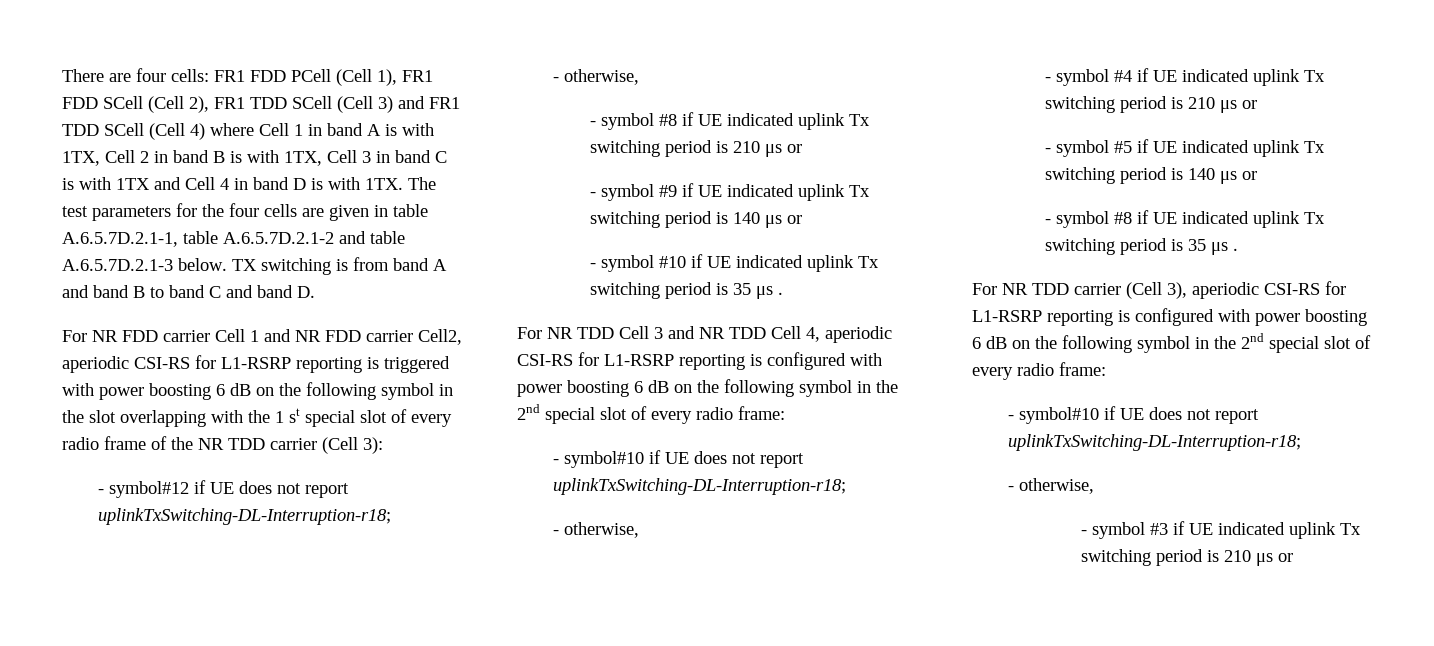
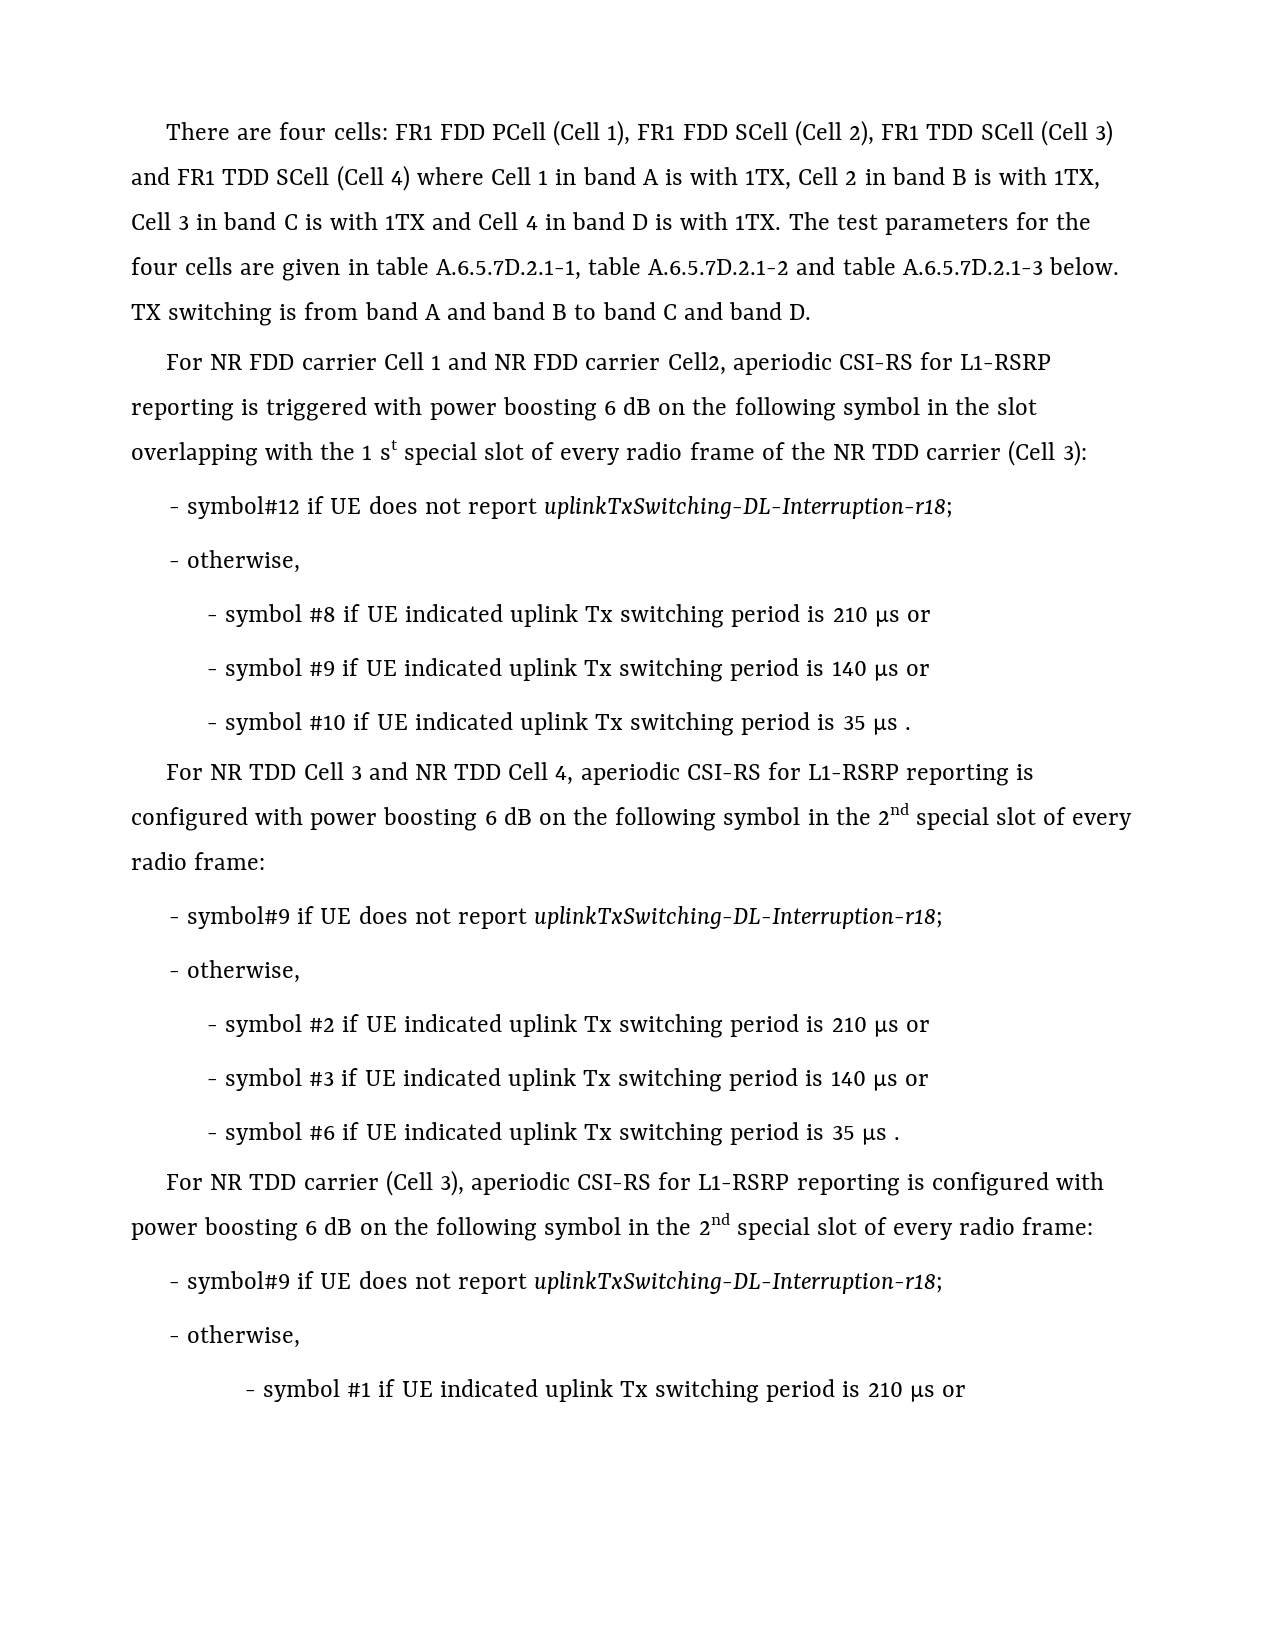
[564,451,645,468] symbol#10 -> [187,906,291,929] symbol#9
[1113,70,1132,82] #4 -> [309,1018,336,1032] #2
[1113,141,1132,153] #5 -> [309,1072,335,1086] #3
[1113,212,1132,224] #8 -> [309,1126,336,1140] #6
[1019,407,1100,424] symbol#10 -> [187,1271,291,1294] symbol#9
[1149,523,1168,535] #3 -> [347,1382,372,1397] #1

